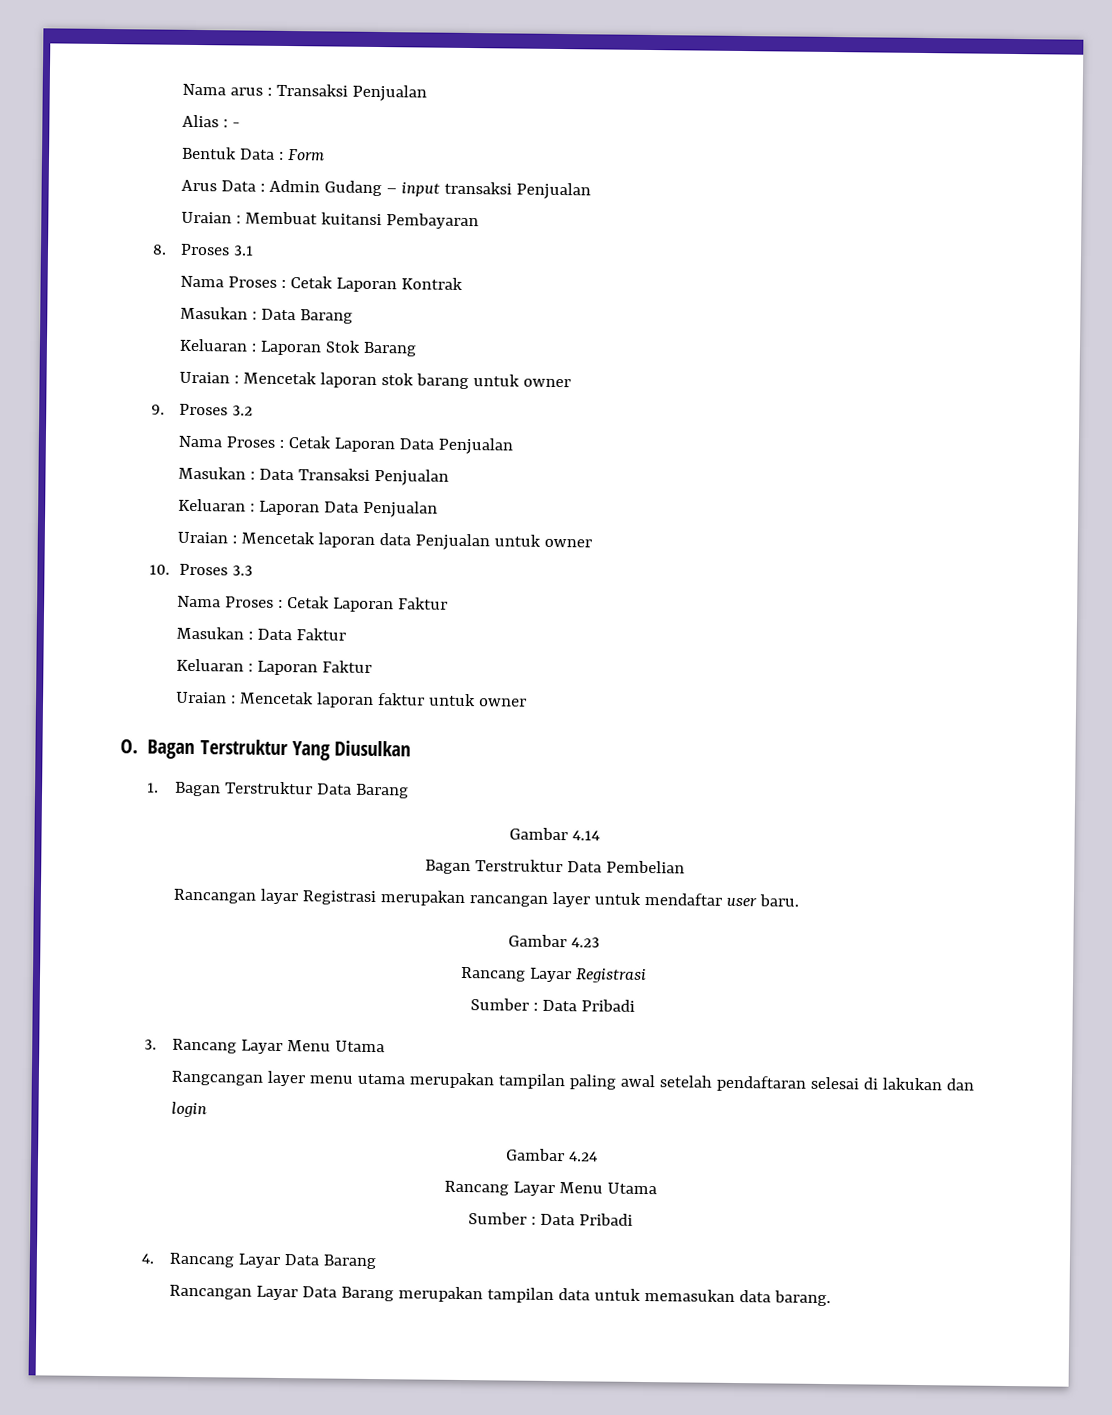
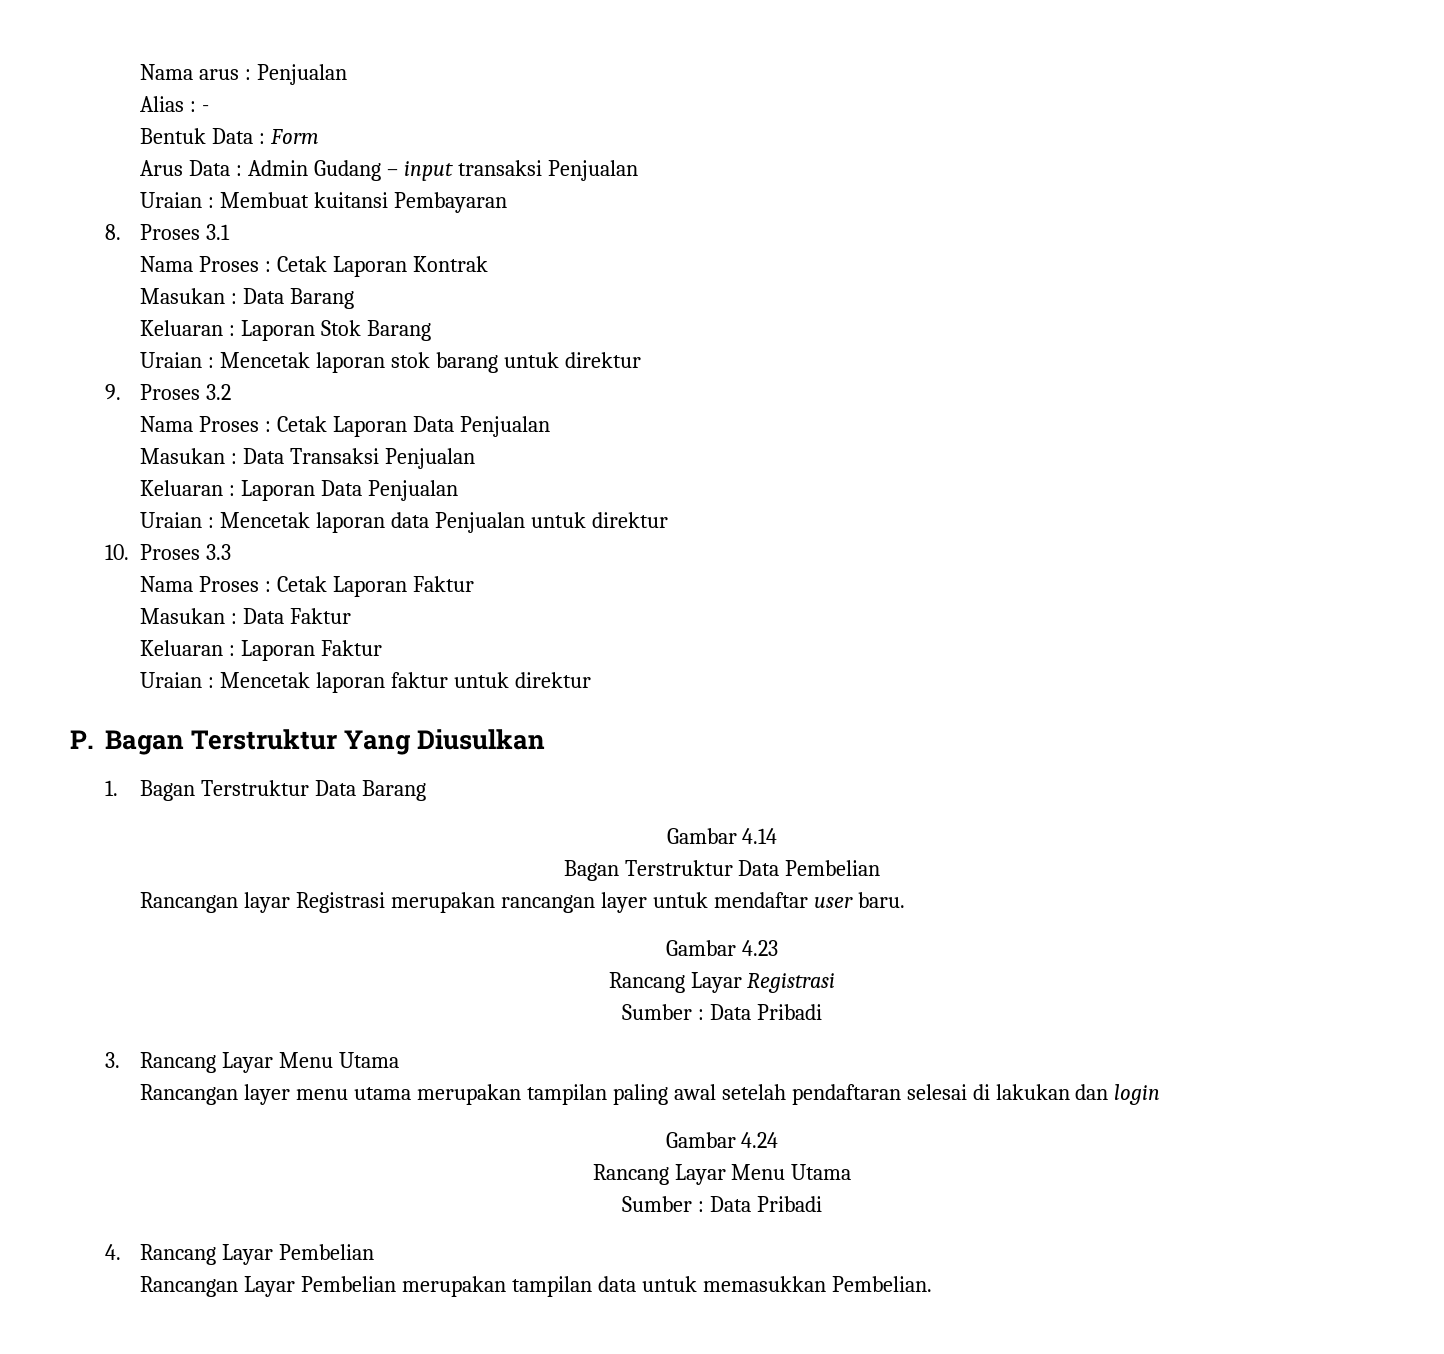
[275,83,348,97] Transaksi -> (252, 74) none
[522,378,571,388] owner -> [564,352,641,368] direktur
[543,538,592,548] owner -> [591,512,668,528] direktur
[478,698,527,707] [120,739,138,754] owner // O. -> [514,672,591,688] [70,730,94,749] direktur // P.
[170,1070,263,1086] Rangcangan -> [140,1084,239,1105] Rancangan
[283,1254,376,1270] Data Barang -> [279,1244,375,1260] Pembelian
[301,1286,394,1302] Data Barang -> [301,1276,397,1292] Pembelian
[643,1288,831,1307] memasukan data barang. -> [702,1276,932,1292] memasukkan Pembelian.

